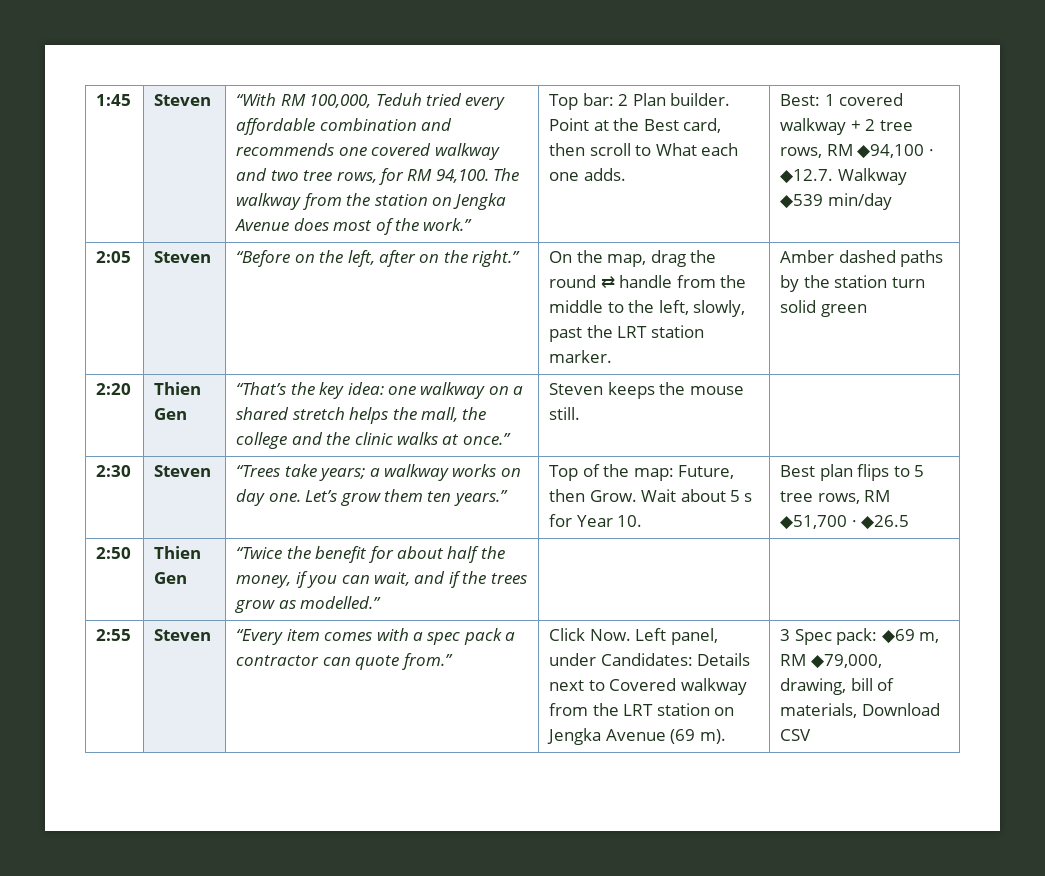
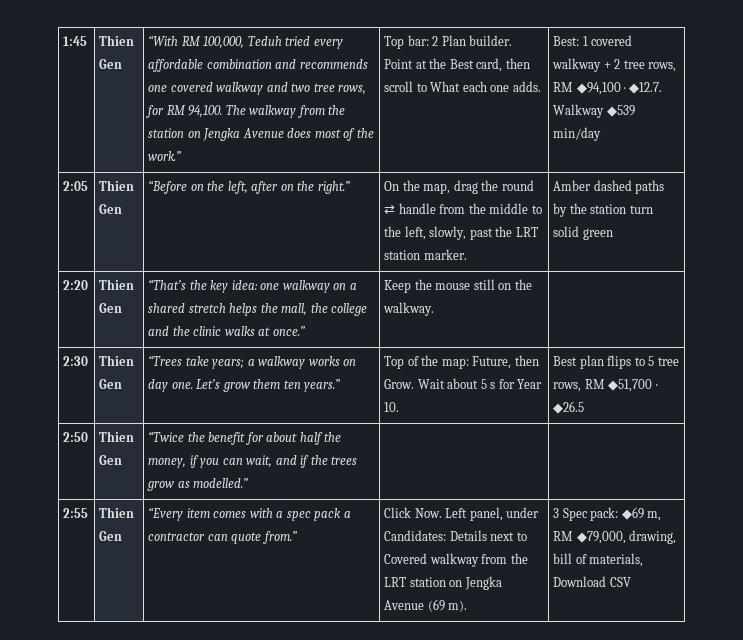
[154,94,212,106] Steven -> [99,35,135,46] [99,59,123,69] Thien Gen
[154,251,212,263] Steven -> [99,180,135,191] [99,204,123,214] Thien Gen
[549,382,744,399] [549,407,581,420] Steven keeps the mouse still. -> [384,279,532,293] [383,302,435,316] Keep the mouse still on the walkway.
[154,465,212,477] Steven -> [99,355,135,366] [99,379,123,389] Thien Gen
[154,629,212,641] Steven -> [99,507,135,518] [99,531,123,541] Thien Gen

